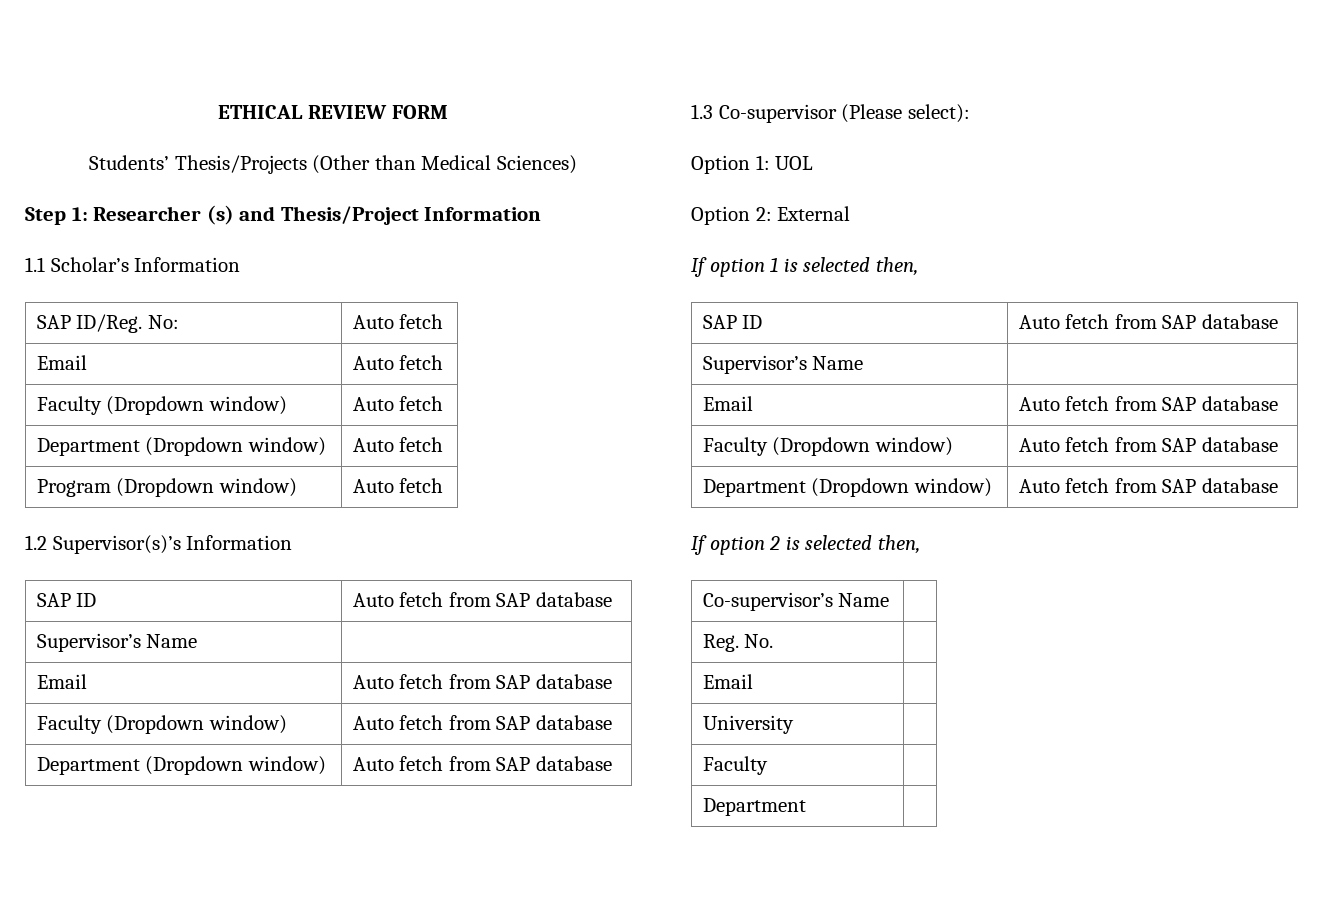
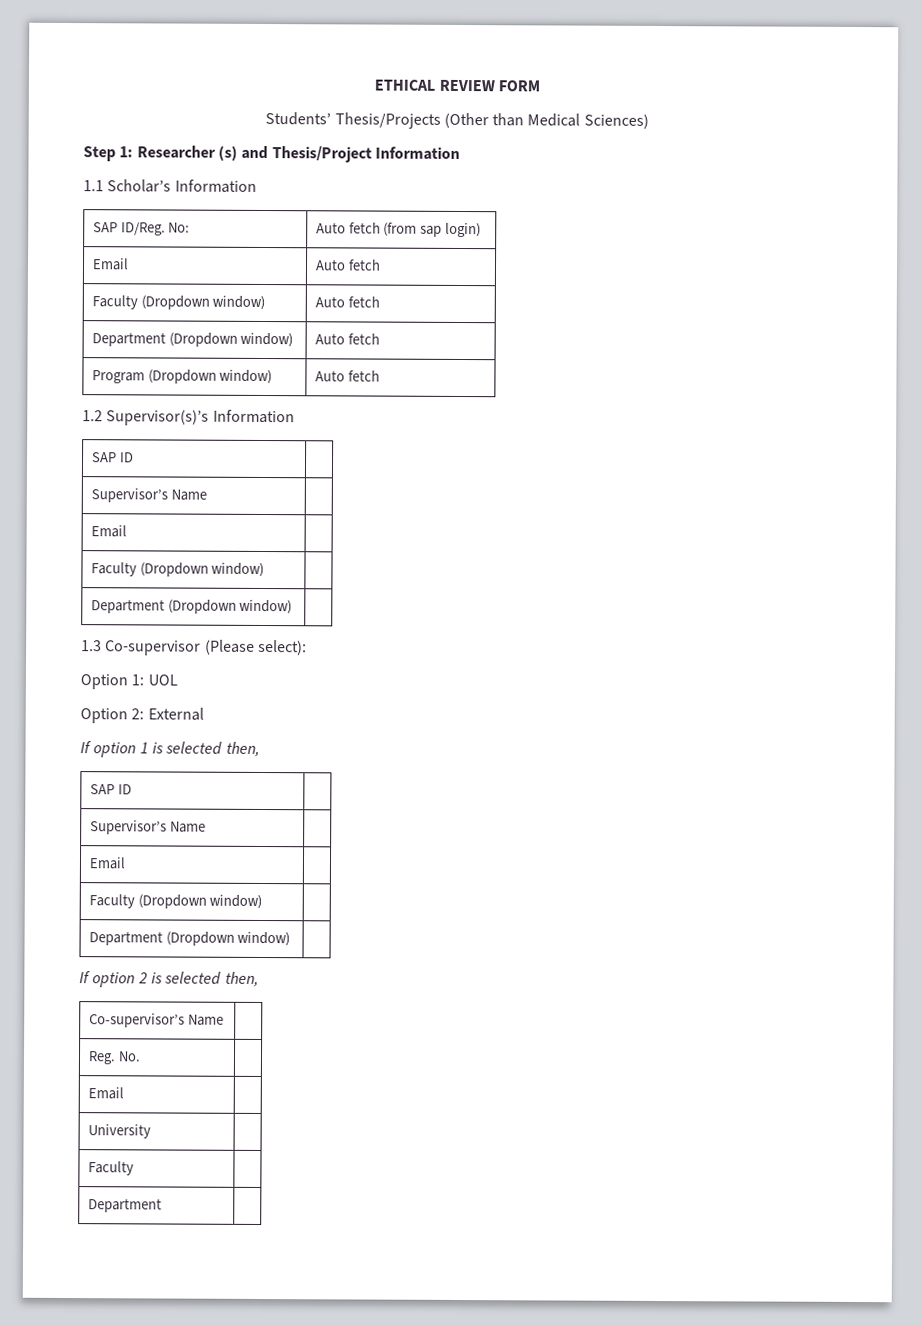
(444, 321) none -> [383,222,482,238] (from sap login)
[352,592,612,607] [36,633,198,652] [36,674,87,689] [352,674,612,689] [36,715,287,734] [352,715,612,730] [36,756,326,775] [352,756,612,771] Auto fetch from SAP database // Supervisor’s Name | // Email | Auto fetch from SAP database // Faculty (Dropdown window) | Auto fetch from SAP database // Department (Dropdown window) | Auto fetch from SAP database -> [90,488,207,503] [90,525,127,538] [90,562,265,578] [90,599,293,615] // Supervisor’s Name | // Email | // Faculty (Dropdown window) | // Department (Dropdown window) |
[1018,314,1278,329] [702,355,864,374] [702,396,753,411] [1018,396,1278,411] [702,437,953,456] [1018,437,1278,452] [702,478,992,497] [1018,478,1278,493] Auto fetch from SAP database // Supervisor’s Name | // Email | Auto fetch from SAP database // Faculty (Dropdown window) | Auto fetch from SAP database // Department (Dropdown window) | Auto fetch from SAP database -> [89,820,206,835] [88,857,126,870] [88,894,263,910] [88,931,291,947] // Supervisor’s Name | // Email | // Faculty (Dropdown window) | // Department (Dropdown window) |

